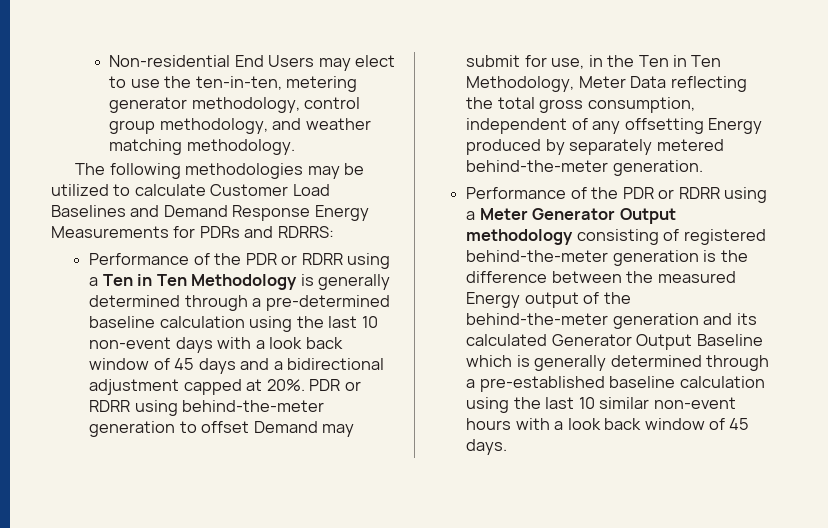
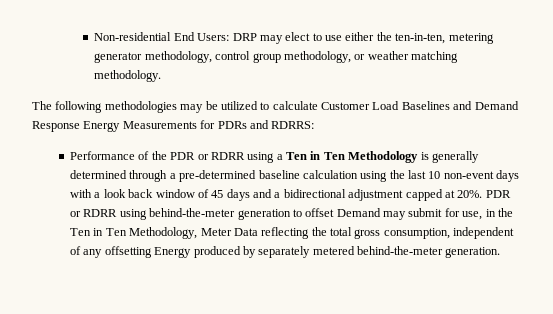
[268,55,315,67] Users -> [197,33,257,41] Users: DRP
(160, 83) none -> [345,32,375,41] either
[272,118,302,130] and -> [354,54,366,60] or
[466,187,768,203] [466,208,676,224] [466,229,766,245] [466,250,748,266] [466,271,736,283] [466,292,631,308] [466,313,757,329] [466,334,763,350] [466,355,770,371] [466,376,765,392] [466,397,736,413] [466,418,750,430] [466,439,508,455] // Performance of the PDR or RDRR using a Meter Generator Output methodology consisting of registered behind-the-meter generation is the difference between the measured Energy output of the behind-the-meter generation and its calculated Generator Output Baseline which is generally determined through a pre-established baseline calculation using the last 10 similar non-event hours with a look back window of 45 days. -> (501, 252) none

